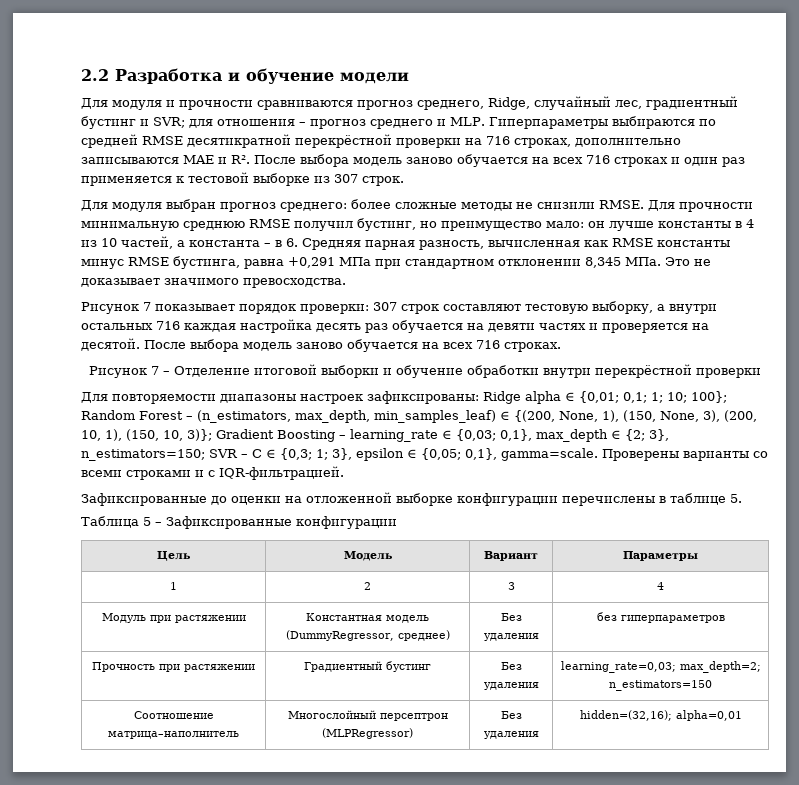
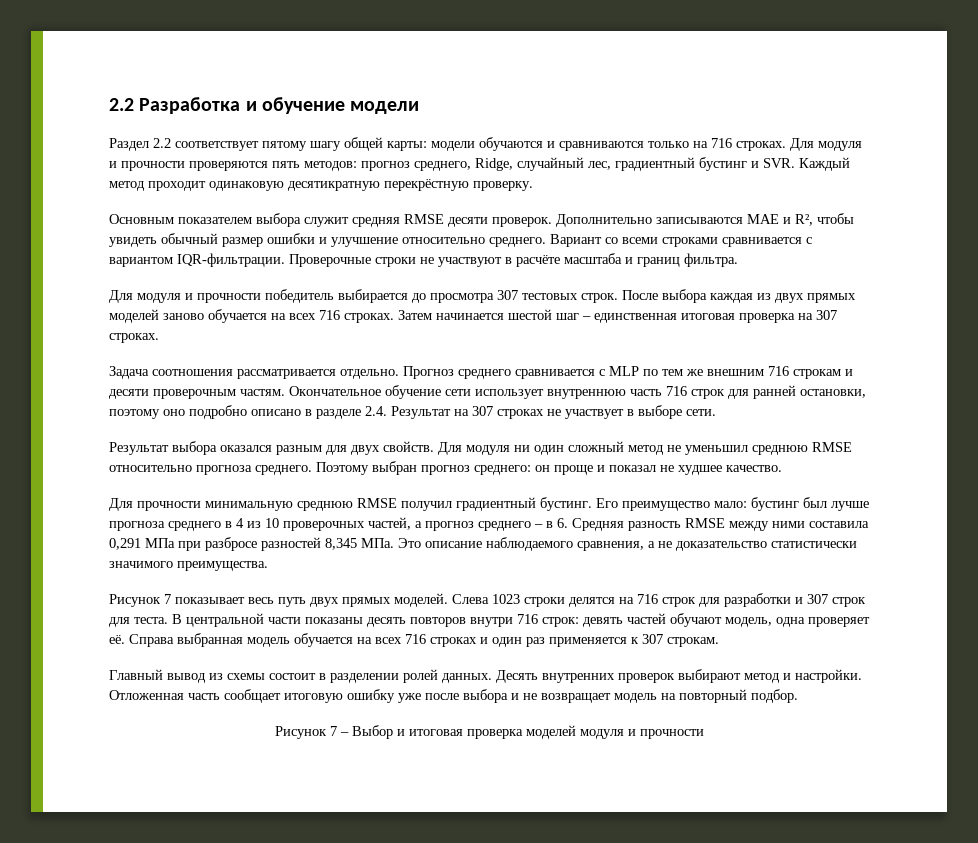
[81,98,353,110] Для модуля и прочности сравниваются -> [109,137,862,151] [109,161,357,171] Раздел 2.2 соответствует пятому шагу общей карты: модели обучаются и сравниваются только на 716 строках. Для модуля и прочности проверяются пять методов:
[153,116,716,129] [81,134,681,148] [81,154,453,167] SVR; для отношения – прогноз среднего и MLP. Гиперпараметры выбираются по средней RMSE десятикратной перекрёстной проверки на 716 строках, дополнительно записываются MAE и R². После выбора модель заново -> [763,157,850,171] [109,179,533,191] [109,213,854,227] [109,233,812,247] [109,253,738,267] [109,289,856,303] [109,309,837,323] [109,333,159,343] [109,366,853,379] [109,385,866,399] [109,405,716,419] [109,441,852,455] [109,461,782,475] [109,497,869,511] [109,517,869,531] [109,537,857,551] [109,561,268,571] [109,593,866,607] [109,613,870,627] [109,633,290,647] SVR. Каждый метод проходит одинаковую десятикратную перекрёстную проверку. // Основным показателем выбора служит средняя RMSE десяти проверок. Дополнительно записываются MAE и R², чтобы увидеть обычный размер ошибки и улучшение относительно среднего. Вариант со всеми строками сравнивается с вариантом IQR-фильтрации. Проверочные строки не участвуют в расчёте масштаба и границ фильтра. // Для модуля и прочности победитель выбирается до просмотра 307 тестовых строк. После выбора каждая из двух прямых моделей заново обучается на всех 716 строках. Затем начинается шестой шаг – единственная итоговая проверка на 307 строках. // Задача соотношения рассматривается отдельно. Прогноз среднего сравнивается с MLP по тем же внешним 716 строкам и десяти проверочным частям. Окончательное обучение сети использует внутреннюю часть 716 строк для ранней остановки, поэтому оно подробно описано в разделе 2.4. Результат на 307 строках не участвует в выборе сети. // Результат выбора оказался разным для двух свойств. Для модуля ни один сложный метод не уменьшил среднюю RMSE относительно прогноза среднего. Поэтому выбран прогноз среднего: он проще и показал не худшее качество. // Для прочности минимальную среднюю RMSE получил градиентный бустинг. Его преимущество мало: бустинг был лучше прогноза среднего в 4 из 10 проверочных частей, а прогноз среднего – в 6. Средняя разность RMSE между ними составила 0,291 МПа при разбросе разностей 8,345 МПа. Это описание наблюдаемого сравнения, а не доказательство статистически значимого преимущества. // Рисунок 7 показывает весь путь двух прямых моделей. Слева 1023 строки делятся на 716 строк для разработки и 307 строк для теста. В центральной части показаны десять повторов внутри 716 строк: девять частей обучают модель, одна проверяет её. Справа выбранная модель
[188,172,404,186] [81,199,753,212] [81,218,754,231] [81,236,730,250] [81,256,711,269] [81,278,346,288] [81,301,717,314] [81,319,709,333] [81,338,561,352] [89,364,761,378] [81,391,727,404] [81,410,757,423] [81,429,669,442] [81,448,768,461] [81,466,344,480] [81,492,742,506] [81,516,397,529] [157,551,191,561] [343,551,393,561] [484,551,538,561] [623,551,699,561] [170,582,177,590] [364,582,371,590] [507,582,515,590] [657,582,665,590] [101,613,246,623] [306,613,429,623] [285,630,450,641] [500,613,522,621] [483,633,539,641] [596,612,725,623] [92,662,255,672] [304,661,431,672] [500,662,522,670] [483,682,539,690] [560,661,761,673] [609,680,713,691] [133,711,214,719] [108,731,239,739] [287,710,448,721] [322,728,413,739] [500,711,522,719] [483,731,539,739] [579,710,742,721] тестовой выборке из 307 строк. // Для модуля выбран прогноз среднего: более сложные методы не снизили RMSE. Для прочности минимальную среднюю RMSE получил бустинг, но преимущество мало: он лучше константы в 4 из 10 частей, а константа – в 6. Средняя парная разность, вычисленная как RMSE константы минус RMSE бустинга, равна +0,291 МПа при стандартном отклонении 8,345 МПа. Это не доказывает значимого превосходства. // Рисунок 7 показывает порядок проверки: 307 строк составляют тестовую выборку, а внутри остальных 716 каждая настройка десять раз обучается на девяти частях и проверяется на десятой. После выбора модель заново обучается на всех 716 строках. // Рисунок 7 – Отделение итоговой выборки и обучение обработки внутри перекрёстной проверки // Для повторяемости диапазоны настроек зафиксированы: Ridge alpha ∈ {0,01; 0,1; 1; 10; 100}; Random Forest – (n_estimators, max_depth, min_samples_leaf) ∈ {(200, None, 1), (150, None, 3), (200, 10, 1), (150, 10, 3)}; Gradient Boosting – learning_rate ∈ {0,03; 0,1}, max_depth ∈ {2; 3}, n_estimators=150; SVR – C ∈ {0,3; 1; 3}, epsilon ∈ {0,05; 0,1}, gamma=scale. Проверены варианты со всеми строками и с IQR-фильтрацией. // Зафиксированные до оценки на отложенной выборке конфигурации перечислены в таблице 5. // Таблица 5 – Зафиксированные конфигурации // Цель | Модель | Вариант | Параметры // 1 | 2 | 3 | 4 // Модуль при растяжении | Константная модель (DummyRegressor, среднее) | Без удаления | без гиперпараметров // Прочность при растяжении | Градиентный бустинг | Без удаления | learning_rate=0,03; max_depth=2; n_estimators=150 // Соотношение матрица–наполнитель | Многослойный персептрон (MLPRegressor) | Без удаления | hidden=(32,16); alpha=0,01 -> [642,634,719,647] [109,669,862,683] [109,689,798,703] [274,725,704,739] 307 строкам. // Главный вывод из схемы состоит в разделении ролей данных. Десять внутренних проверок выбирают метод и настройки. Отложенная часть сообщает итоговую ошибку уже после выбора и не возвращает модель на повторный подбор. // Рисунок 7 – Выбор и итоговая проверка моделей модуля и прочности

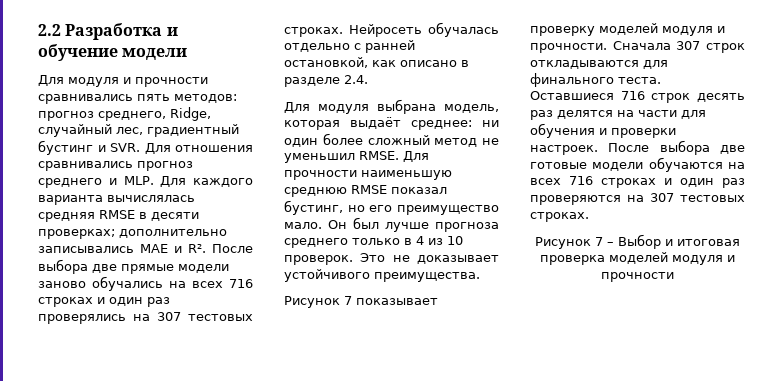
[109,137,862,151] [109,161,268,171] Раздел 2.2 соответствует пятому шагу общей карты: модели обучаются и сравниваются только на 716 строках. Для модуля и прочности проверяются -> [38,75,208,87] [38,94,133,104] Для модуля и прочности сравнивались
[799,157,850,171] [109,179,533,191] [109,213,854,227] [109,233,812,247] [109,253,738,267] [109,289,856,303] [109,309,837,323] [109,333,159,343] [109,366,853,379] [109,385,866,399] [109,405,716,419] [109,441,852,455] [109,461,782,475] [109,497,869,511] [109,517,869,531] [109,537,857,551] [109,561,268,571] [109,593,866,607] [109,613,870,627] [109,633,719,647] [109,669,862,683] [109,689,798,703] Каждый метод проходит одинаковую десятикратную перекрёстную проверку. // Основным показателем выбора служит средняя RMSE десяти проверок. Дополнительно записываются MAE и R², чтобы увидеть обычный размер ошибки и улучшение относительно среднего. Вариант со всеми строками сравнивается с вариантом IQR-фильтрации. Проверочные строки не участвуют в расчёте масштаба и границ фильтра. // Для модуля и прочности победитель выбирается до просмотра 307 тестовых строк. После выбора каждая из двух прямых моделей заново обучается на всех 716 строках. Затем начинается шестой шаг – единственная итоговая проверка на 307 строках. // Задача соотношения рассматривается отдельно. Прогноз среднего сравнивается с MLP по тем же внешним 716 строкам и десяти проверочным частям. Окончательное обучение сети использует внутреннюю часть 716 строк для ранней остановки, поэтому оно подробно описано в разделе 2.4. Результат на 307 строках не участвует в выборе сети. // Результат выбора оказался разным для двух свойств. Для модуля ни один сложный метод не уменьшил среднюю RMSE относительно прогноза среднего. Поэтому выбран прогноз среднего: он проще и показал не худшее качество. // Для прочности минимальную среднюю RMSE получил градиентный бустинг. Его преимущество мало: бустинг был лучше прогноза среднего в 4 из 10 проверочных частей, а прогноз среднего – в 6. Средняя разность RMSE между ними составила 0,291 МПа при разбросе разностей 8,345 МПа. Это описание наблюдаемого сравнения, а не доказательство статистически значимого преимущества. // Рисунок 7 показывает весь путь двух прямых моделей. Слева 1023 строки делятся на 716 строк для разработки и 307 строк для теста. В центральной части показаны десять повторов внутри 716 строк: девять частей обучают модель, одна проверяет её. Справа выбранная модель обучается на всех 716 строках и один раз применяется к 307 строкам. // Главный вывод из схемы состоит в разделении ролей данных. Десять внутренних проверок выбирают метод и настройки. Отложенная часть сообщает итоговую ошибку уже после выбора и не возвращает модель на повторный подбор. -> [144,143,253,154] [38,161,193,171] [38,176,253,188] [38,195,195,205] [38,210,199,222] [38,229,227,239] [38,244,253,253] [38,259,229,274] [38,276,253,291] [38,297,170,307] [38,312,253,324] [284,22,499,37] [284,40,415,53] [284,57,469,68] [284,75,368,87] [284,99,499,114] [284,117,499,130] [284,133,499,147] [284,151,429,163] [284,170,452,180] [284,185,447,197] [284,200,499,215] [284,217,499,232] [284,236,463,248] [284,253,499,265] [284,269,480,282] [284,296,438,308] [530,23,725,36] [530,41,745,53] [530,60,668,69] [530,73,661,87] [530,91,745,103] [530,110,706,120] [530,123,676,138] [530,140,745,155] [530,157,745,172] [530,176,745,188] [530,193,745,205] [530,212,589,222] Для отношения сравнивались прогноз среднего и MLP. Для каждого варианта вычислялась средняя RMSE в десяти проверках; дополнительно записывались MAE и R². После выбора две прямые модели заново обучались на всех 716 строках и один раз проверялись на 307 тестовых строках. Нейросеть обучалась отдельно с ранней остановкой, как описано в разделе 2.4. // Для модуля выбрана модель, которая выдаёт среднее: ни один более сложный метод не уменьшил RMSE. Для прочности наименьшую среднюю RMSE показал бустинг, но его преимущество мало. Он был лучше прогноза среднего только в 4 из 10 проверок. Это не доказывает устойчивого преимущества. // Рисунок 7 показывает проверку моделей модуля и прочности. Сначала 307 строк откладываются для финального теста. Оставшиеся 716 строк десять раз делятся на части для обучения и проверки настроек. После выбора две готовые модели обучаются на всех 716 строках и один раз проверяются на 307 тестовых строках.

